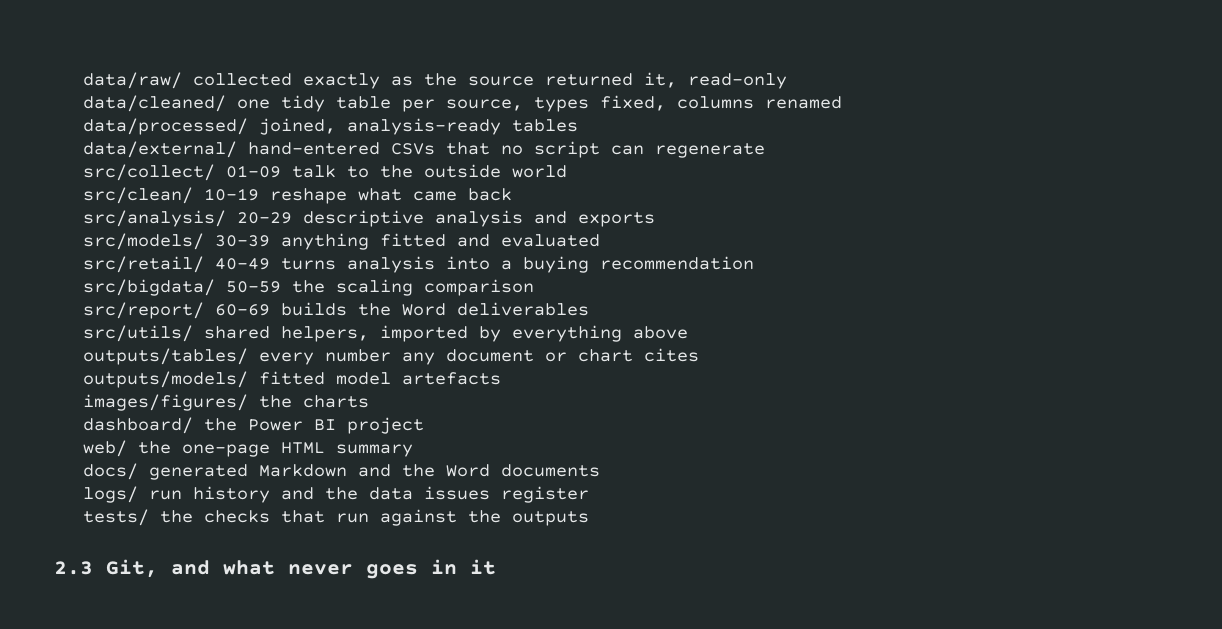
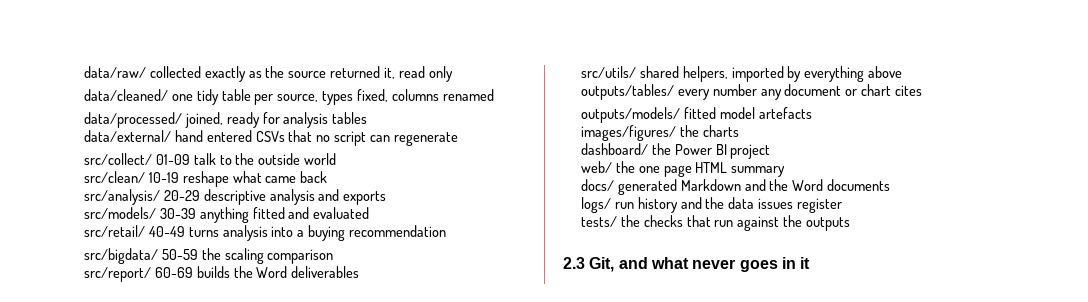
[688,73,788,89] read-only -> [399,66,454,82] read only
[347,118,502,135] analysis-ready -> [226,112,329,128] ready for analysis
[248,142,381,155] hand-entered -> [174,130,252,142] hand entered
[182,444,271,457] one-page -> [638,165,692,177] one page

